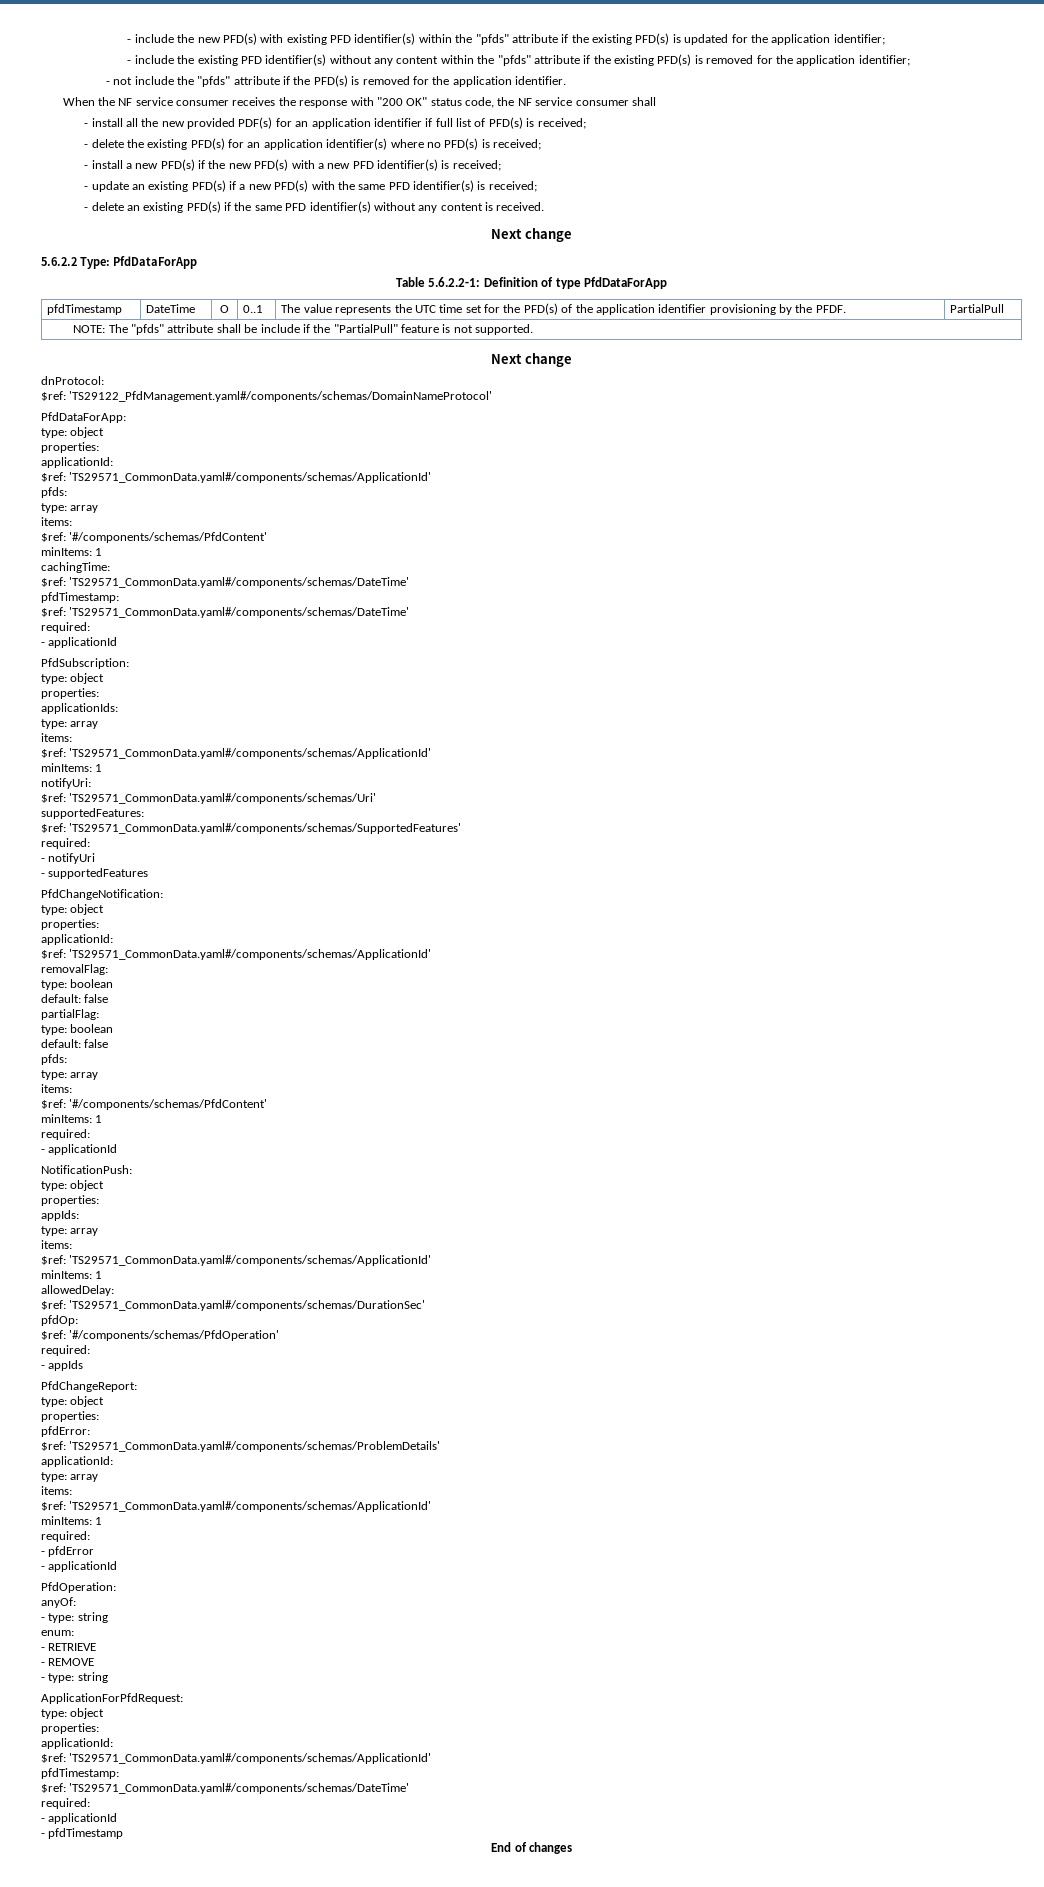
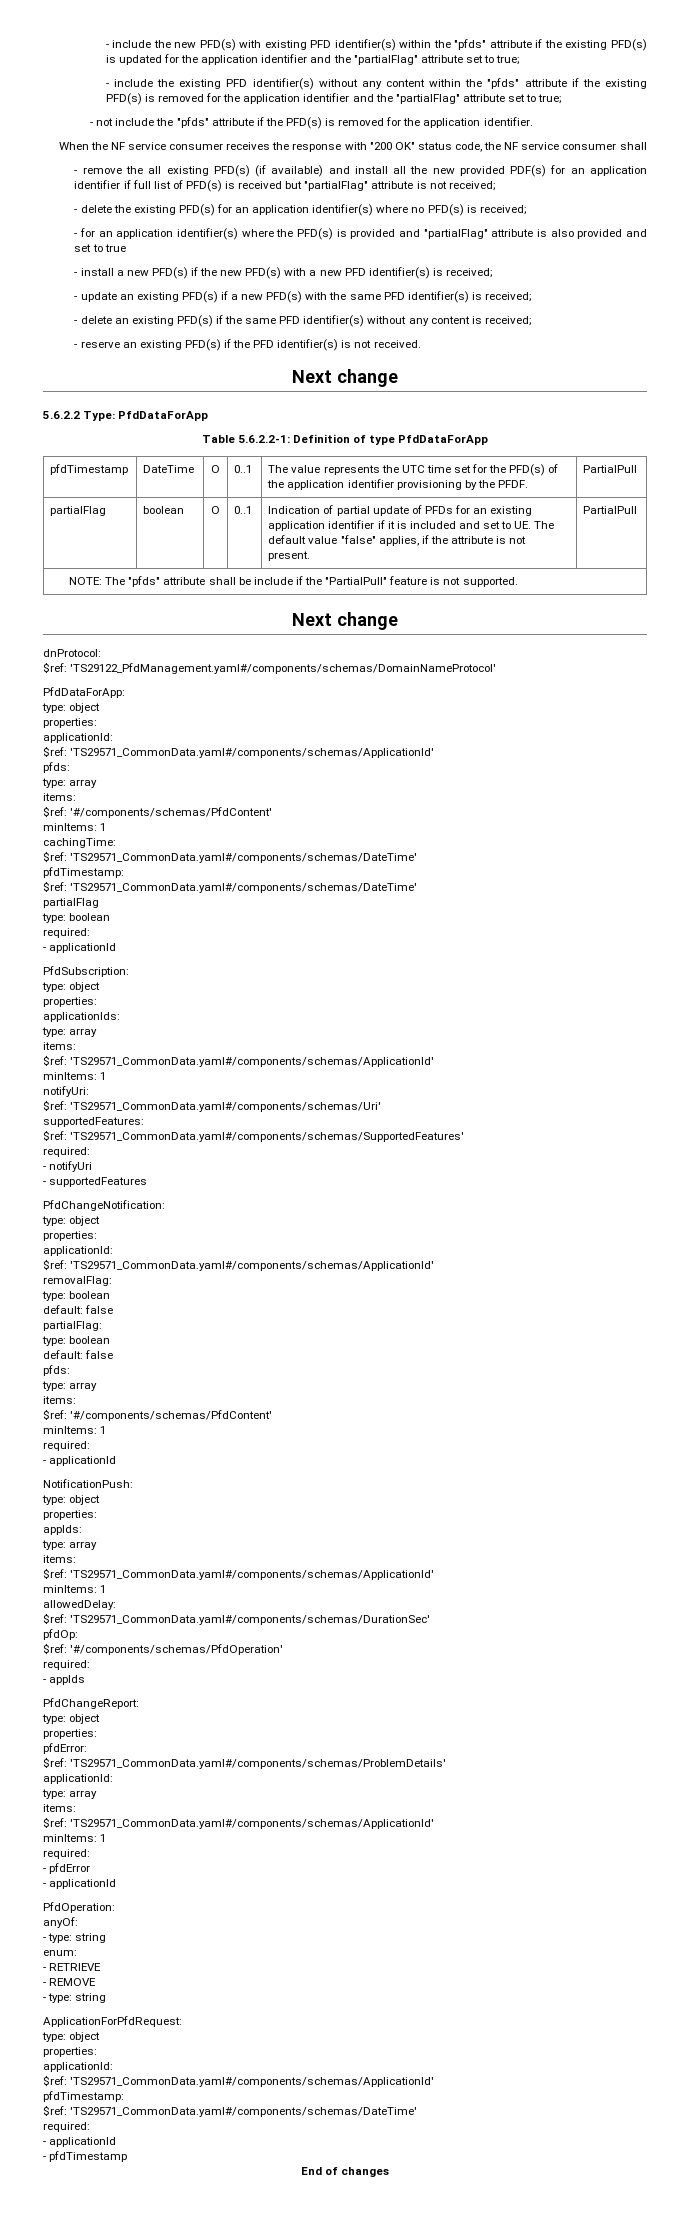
[833,34,885,45] identifier; -> [261,54,521,65] identifier and the "partialFlag" attribute set to true;
[858,55,910,66] identifier; -> [303,93,563,104] identifier and the "partialFlag" attribute set to true;
(89, 125) none -> [82,165,350,177] remove the all existing PFD(s) (if available) and
(535, 122) none -> [238,181,447,191] received but "partialFlag" attribute is not
(542, 144) none -> [74,228,648,240] [74,244,126,252] // - for an application identifier(s) where the PFD(s) is provided and "partialFlag" attribute is also provided and set to true
(494, 206) none -> [484,316,532,326] [74,339,372,351] received; // - reserve an existing PFD(s) if the PFD identifier(s) is not
(1005, 308) none -> [50,506,107,516] [143,506,185,514] [211,506,220,514] [234,506,253,514] [268,505,533,516] [268,520,555,531] [268,535,527,546] [268,551,311,561] [583,506,638,514] // partialFlag | boolean | O | 0..1 | Indication of partial update of PFDs for an existing application identifier if it is included and set to UE. The default value "false" applies, if the attribute is not present. | PartialPull
(410, 612) none -> [43,898,99,908] [42,913,111,923] // partialFlag // type: boolean

